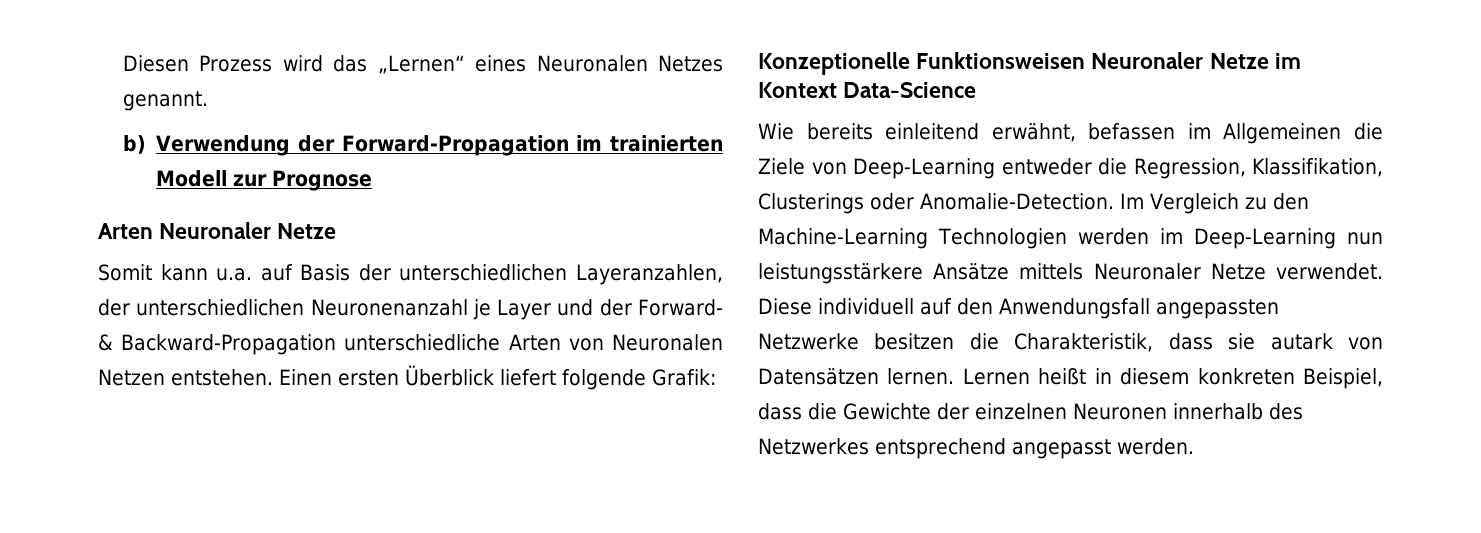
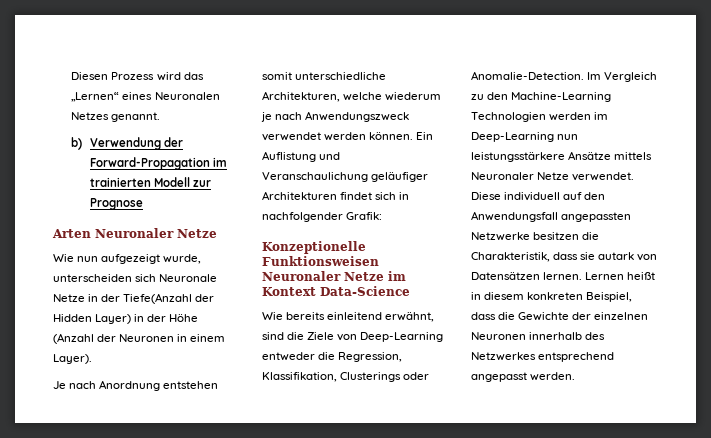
[98,264,723,285] [98,299,724,320] [98,334,723,355] [98,365,646,390] Somit kann u.a. auf Basis der unterschiedlichen Layeranzahlen, der unterschiedlichen Neuronenanzahl je Layer und der Forward- & Backward-Propagation unterschiedliche Arten von Neuronalen Netzen entstehen. Einen ersten Überblick liefert folgende -> [53,254,202,264] [53,274,218,282] [53,293,215,304] [53,314,199,324] [53,333,226,344] [53,354,92,364] [53,380,219,391] [262,72,387,80] [262,91,442,102] [261,111,410,122] [262,132,434,141] [262,151,341,162] [262,172,429,182] [262,191,410,200] [262,212,343,222] Wie nun aufgezeigt wurde, unterscheiden sich Neuronale Netze in der Tiefe(Anzahl der Hidden Layer) in der Höhe (Anzahl der Neuronen in einem Layer). // Je nach Anordnung entstehen somit unterschiedliche Architekturen, welche wiederum je nach Anwendungszweck verwendet werden können. Ein Auflistung und Veranschaulichung geläufiger Architekturen findet sich in nachfolgender
[1088,123,1342,144] befassen im Allgemeinen -> [262,332,284,340] sind

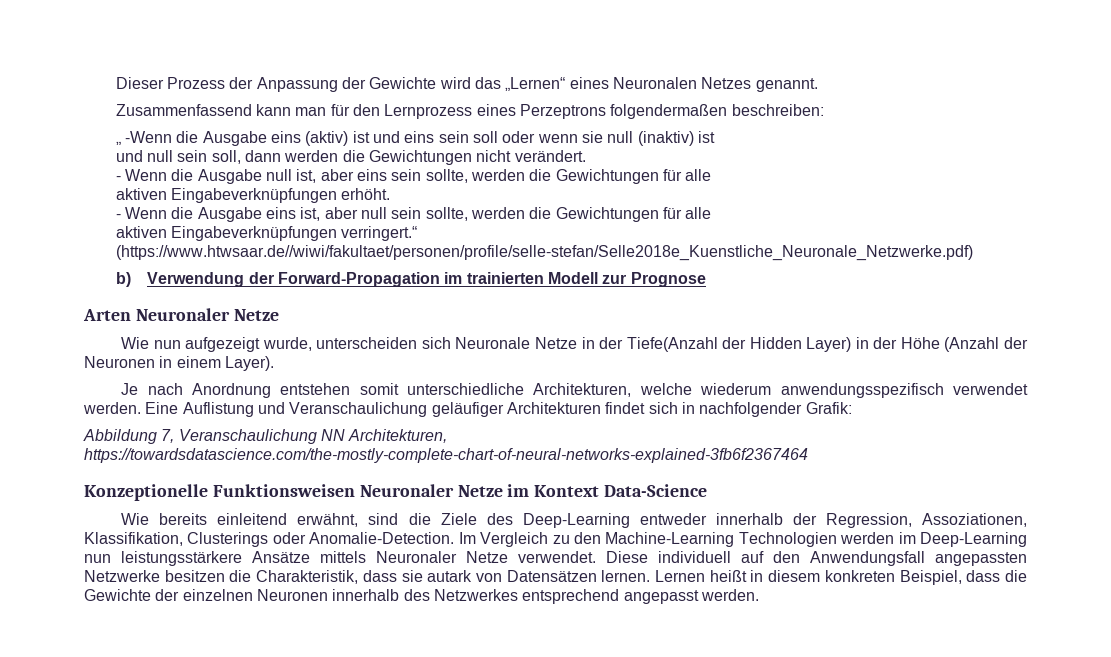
[71,72,155,80] Diesen Prozess -> [115,77,437,92] Dieser Prozess der Anpassung der Gewichte
(161, 117) none -> [115,104,824,119] [115,131,715,146] [115,150,586,165] [115,169,712,184] [115,188,391,203] [115,207,712,222] [115,226,418,241] [115,245,973,261] // Zusammenfassend kann man für den Lernprozess eines Perzeptrons folgendermaßen beschreiben: // „ -Wenn die Ausgabe eins (aktiv) ist und eins sein soll oder wenn sie null (inaktiv) ist // und null sein soll, dann werden die Gewichtungen nicht verändert. // - Wenn die Ausgabe null ist, aber eins sein sollte, werden die Gewichtungen für alle // aktiven Eingabeverknüpfungen erhöht. // - Wenn die Ausgabe eins ist, aber null sein sollte, werden die Gewichtungen für alle // aktiven Eingabeverknüpfungen verringert.“ (https://www.htwsaar.de//wiwi/fakultaet/personen/profile/selle-stefan/Selle2018e_Kuenstliche_Neuronale_Netzwerke.pdf)
[261,111,410,122] [262,132,434,141] je nach Anwendungszweck verwendet werden können. Ein -> [780,383,1029,398] [83,402,179,414] anwendungsspezifisch verwendet werden. Eine
(383, 216) none -> [83,429,448,444] [84,448,808,463] // Abbildung 7, Veranschaulichung NN Architekturen, https://towardsdatascience.com/the-mostly-complete-chart-of-neural-networks-explained-3fb6f2367464
[337,334,358,341] von -> [486,513,513,525] des
[318,352,403,362] die Regression, -> [715,513,1027,528] innerhalb der Regression, Assoziationen,

